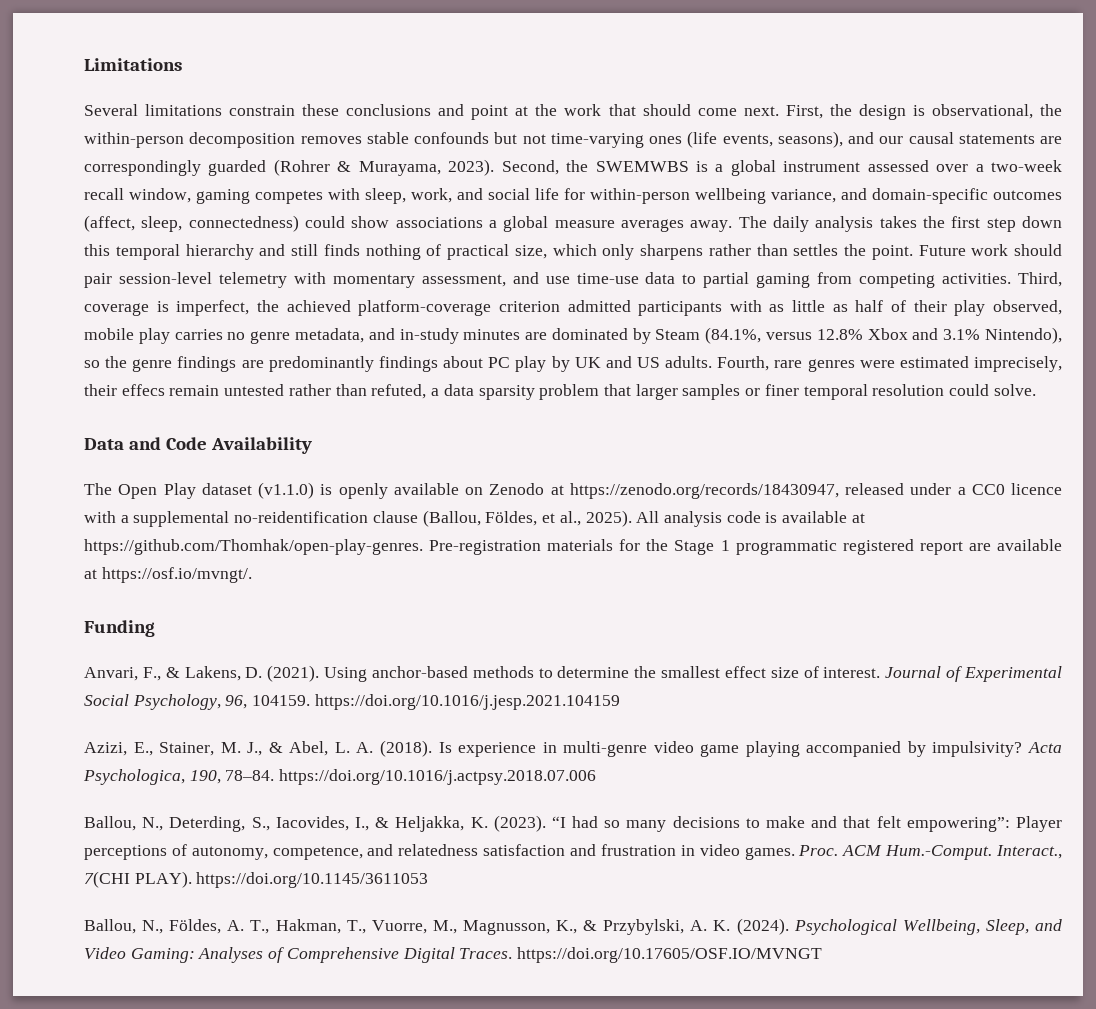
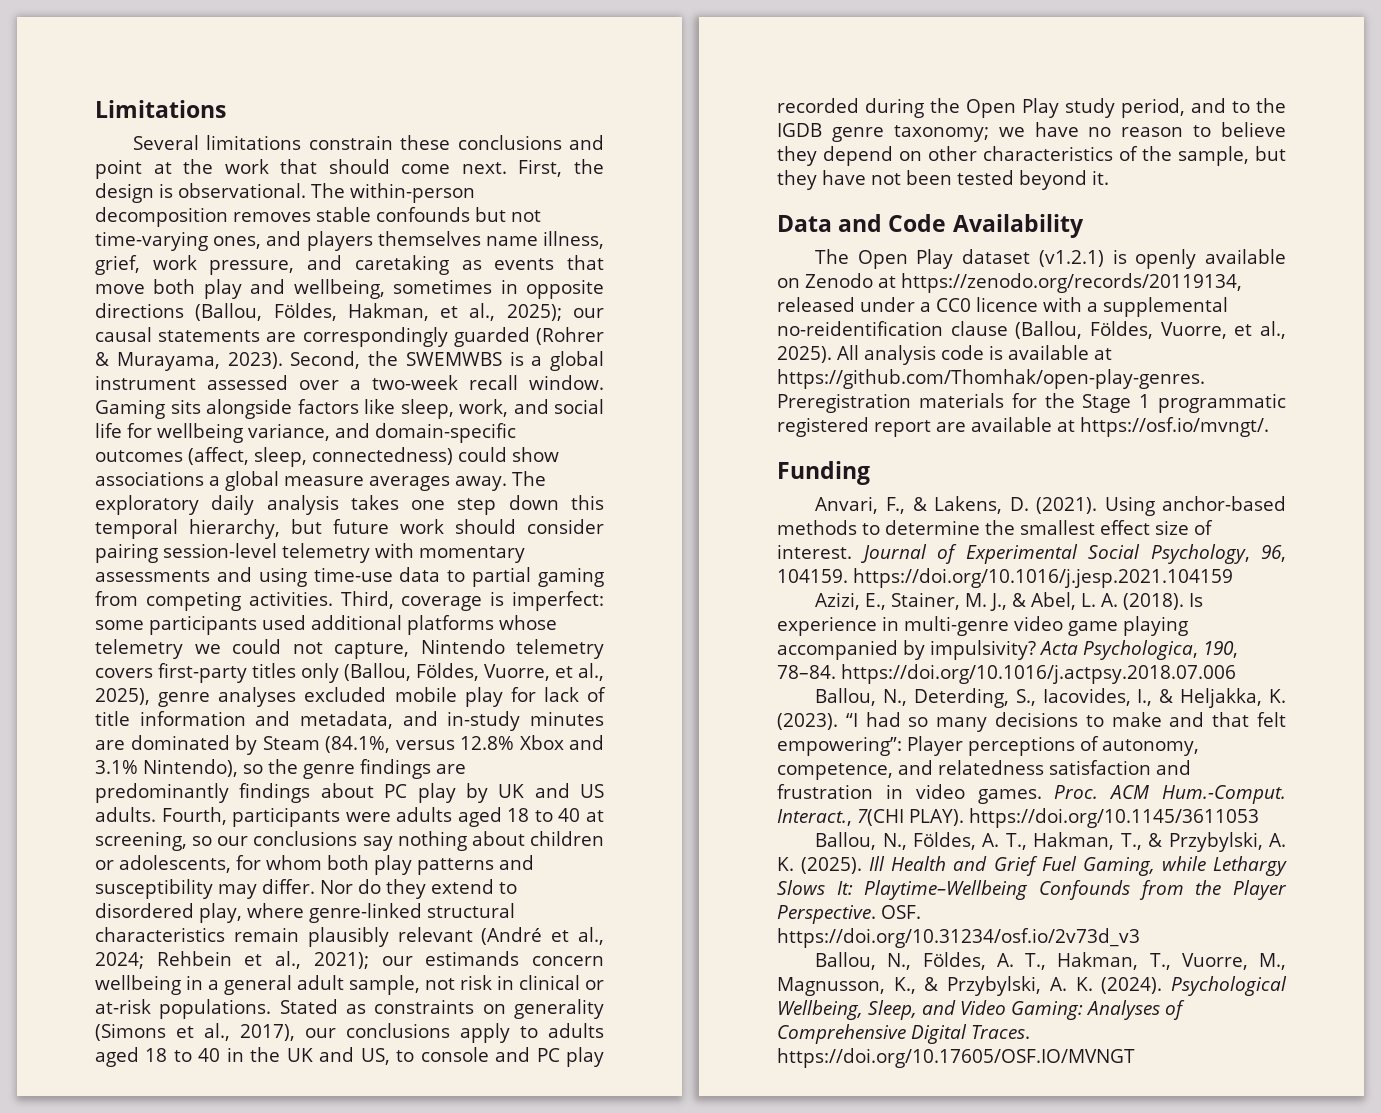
[931,104,1063,119] observational, the -> [178,183,345,198] observational. The
[649,131,874,148] ones (life events, seasons), and -> [213,231,604,251] [95,255,604,275] [95,279,604,299] [95,303,562,321] ones, and players themselves name illness, grief, work pressure, and caretaking as events that move both play and wellbeing, sometimes in opposite directions (Ballou, Földes, Hakman, et al., 2025);
[129,188,360,204] window, gaming competes with -> [529,375,605,390] [95,399,395,419] window. Gaming sits alongside factors like
[590,188,690,204] within-person -> (152, 430) none
(767, 222) none -> [95,495,199,515] exploratory
[923,216,981,228] the first -> [411,500,446,510] one
[185,244,1062,260] [84,273,112,288] hierarchy and still finds nothing of practical size, which only sharpens rather than settles the point. Future work should pair -> [189,519,604,539] [95,543,158,563] hierarchy, but future work should consider pairing
[421,272,570,287] assessment, and use -> [95,567,307,587] assessments and using
[176,300,1062,316] [84,328,291,344] imperfect, the achieved platform-coverage criterion admitted participants with as little as half of their play observed, mobile play carries no genre -> [511,591,604,611] [95,615,557,635] [95,639,604,659] [95,663,604,683] [95,687,606,707] [95,711,291,726] imperfect: some participants used additional platforms whose telemetry we could not capture, Nintendo telemetry covers first-party titles only (Ballou, Földes, Vuorre, et al., 2025), genre analyses excluded mobile play for lack of title information and
[774,356,1062,372] [84,384,1036,400] rare genres were estimated imprecisely, their effecs remain untested rather than refuted, a data sparsity problem that larger samples or finer temporal resolution could solve. -> [232,807,604,827] [95,831,605,851] [95,855,534,875] [95,879,517,899] [95,903,515,923] [95,927,604,947] [95,951,604,969] [95,975,604,995] [95,999,604,1019] [95,1023,604,1043] [95,1047,604,1067] [777,98,1286,118] [777,122,1286,142] [777,146,1286,166] [777,170,1109,190] participants were adults aged 18 to 40 at screening, so our conclusions say nothing about children or adolescents, for whom both play patterns and susceptibility may differ. Nor do they extend to disordered play, where genre-linked structural characteristics remain plausibly relevant (André et al., 2024; Rehbein et al., 2021); our estimands concern wellbeing in a general adult sample, not risk in clinical or at-risk populations. Stated as constraints on generality (Simons et al., 2017), our conclusions apply to adults aged 18 to 40 in the UK and US, to console and PC play recorded during the Open Play study period, and to the IGDB genre taxonomy; we have no reason to believe they depend on other characteristics of the sample, but they have not been tested beyond it.
[258,482,314,499] (v1.1.0) -> [1038,250,1104,267] (v1.2.1)
[569,483,839,499] https://zenodo.org/records/18430947, -> [901,273,1242,293] https://zenodo.org/records/20119134,
(538, 518) none -> [1160,322,1227,339] Vuorre,
[429,540,542,555] Pre-registration -> [777,393,911,413] Preregistration
(429, 880) none -> [815,832,1286,852] [777,856,1287,876] [777,880,1287,900] [777,905,921,924] [777,928,1140,948] // Ballou, N., Földes, A. T., Hakman, T., & Przybylski, A. K. (2025). Ill Health and Grief Fuel Gaming, while Lethargy Slows It: Playtime–Wellbeing Confounds from the Player Perspective. OSF. https://doi.org/10.31234/osf.io/2v73d_v3

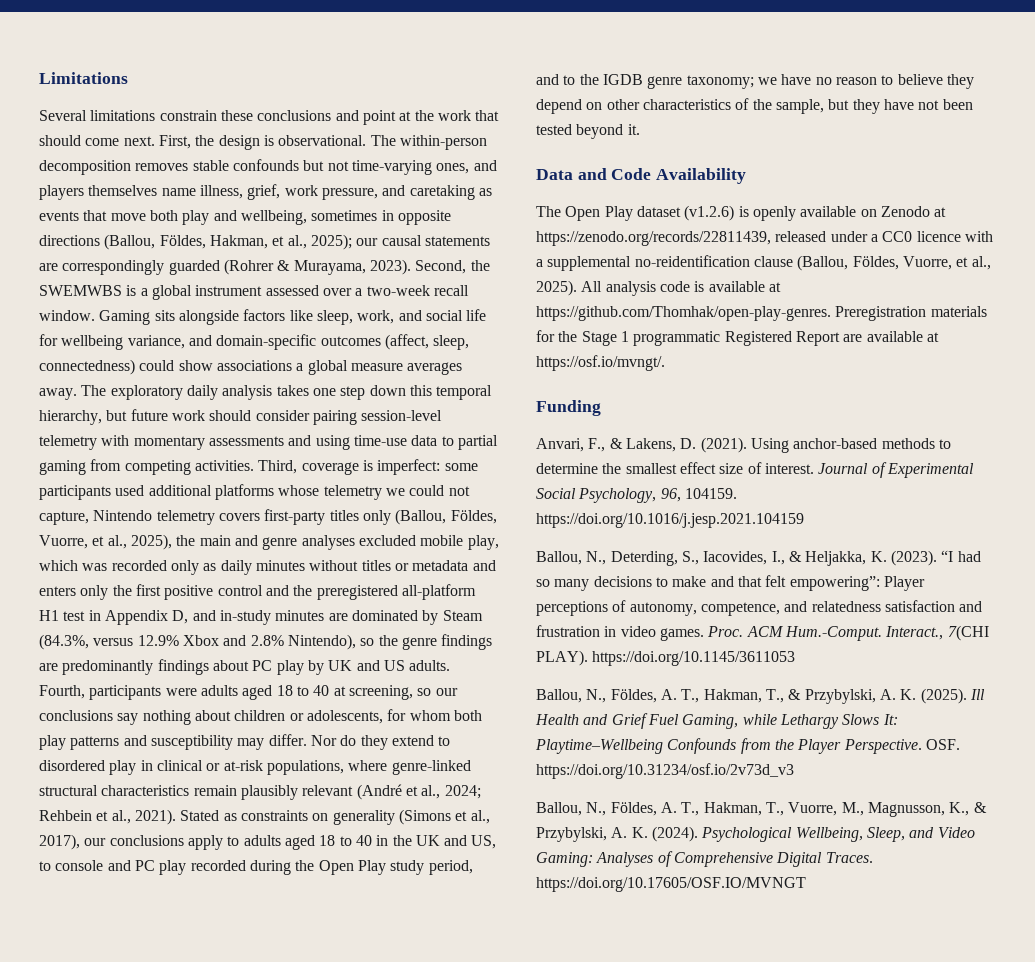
(150, 696) none -> [176,535,258,546] the main and
[464,687,606,707] [95,711,393,729] play for lack of title information and metadata, -> [467,535,499,550] [39,560,496,575] [39,584,476,600] [39,610,189,625] play, which was recorded only as daily minutes without titles or metadata and enters only the first positive control and the preregistered all-platform H1 test in Appendix D,
[325,736,514,753] (84.1%, versus 12.8% -> [39,634,179,650] (84.3%, versus 12.9%
[95,760,138,774] 3.1% -> [250,635,284,646] 2.8%
[199,903,242,923] play, -> [109,760,344,775] play in clinical or at-risk populations,
[313,951,604,969] [95,975,604,995] [95,999,272,1019] 2021); our estimands concern wellbeing in a general adult sample, not risk in clinical or at-risk populations. -> [134,809,176,825] 2021).
[1038,250,1104,267] (v1.2.1) -> [684,205,735,221] (v1.2.6)
[901,273,1242,293] https://zenodo.org/records/20119134, -> [536,231,771,246] https://zenodo.org/records/22811439,
[777,417,931,437] registered report -> [724,331,840,346] Registered Report
[815,592,1204,611] [777,616,1188,636] [777,640,1238,660] [777,664,1236,684] // Azizi, E., Stainer, M. J., & Abel, L. A. (2018). Is experience in multi-genre video game playing accompanied by impulsivity? Acta Psychologica, 190, 78–84. https://doi.org/10.1016/j.actpsy.2018.07.006 -> (804, 520) none

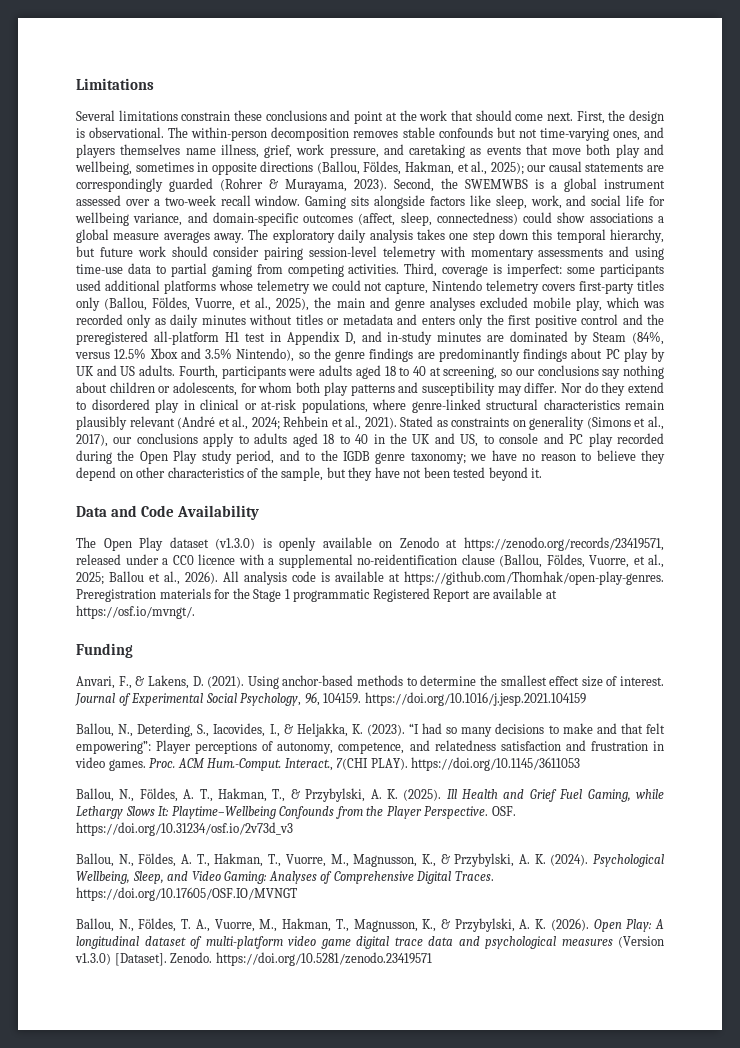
[39,634,179,650] (84.3%, versus 12.9% -> [632,331,665,345] [75,348,147,359] (84%, versus 12.5%
[250,635,284,646] 2.8% -> [205,348,232,359] 3.5%
[684,205,735,221] (v1.2.6) -> [215,538,256,550] (v1.3.0)
[536,231,771,246] https://zenodo.org/records/22811439, -> [464,537,664,551] https://zenodo.org/records/23419571,
[536,280,577,296] 2025). -> [76,571,218,585] 2025; Ballou et al., 2026).
(806, 884) none -> [76,918,664,932] [76,936,664,949] [75,952,432,966] // Ballou, N., Földes, T. A., Vuorre, M., Hakman, T., Magnusson, K., & Przybylski, A. K. (2026). Open Play: A longitudinal dataset of multi-platform video game digital trace data and psychological measures (Version v1.3.0) [Dataset]. Zenodo. https://doi.org/10.5281/zenodo.23419571

